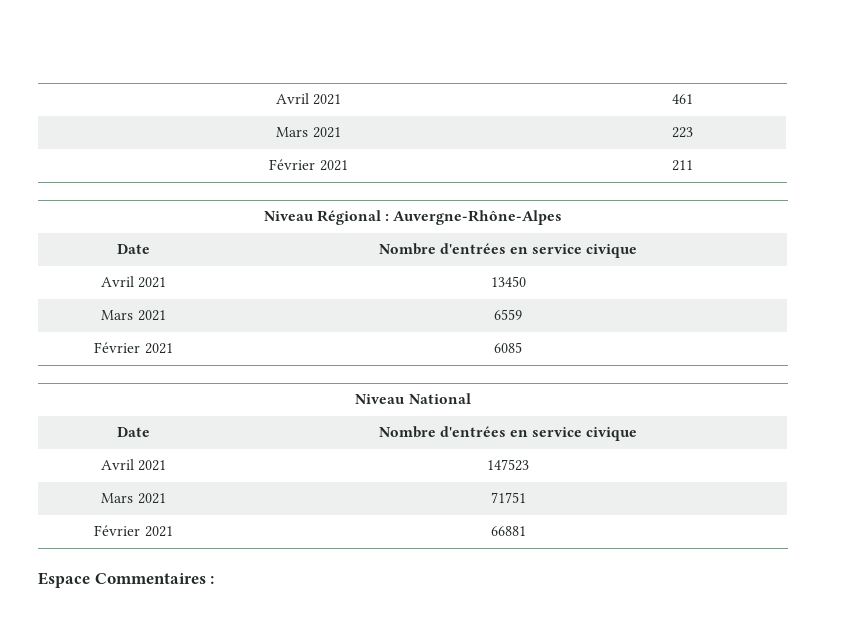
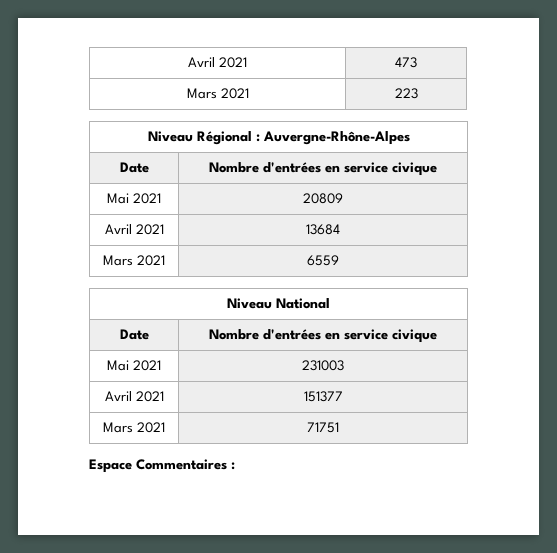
[275,93,342,105] [672,94,693,104] Avril 2021 | 461 -> [188,57,247,68] [395,57,417,68] Avril 2021 | 473
[269,159,348,171] [672,160,693,171] // Février 2021 | 211 -> (418, 93) none
[100,276,167,288] [490,276,526,287] // Avril 2021 | 13450 -> [107,193,161,204] [303,193,343,204] [104,224,164,235] [306,224,340,235] // Mai 2021 | 20809 // Avril 2021 | 13684
[94,342,173,354] [494,342,522,353] // Février 2021 | 6085 -> (339, 260) none
[100,459,167,471] [487,459,529,471] // Avril 2021 | 147523 -> [107,360,161,371] [302,360,344,371] [104,391,164,402] [303,391,343,402] // Mai 2021 | 231003 // Avril 2021 | 151377
[94,525,173,537] [490,526,526,536] // Février 2021 | 66881 -> (339, 427) none

